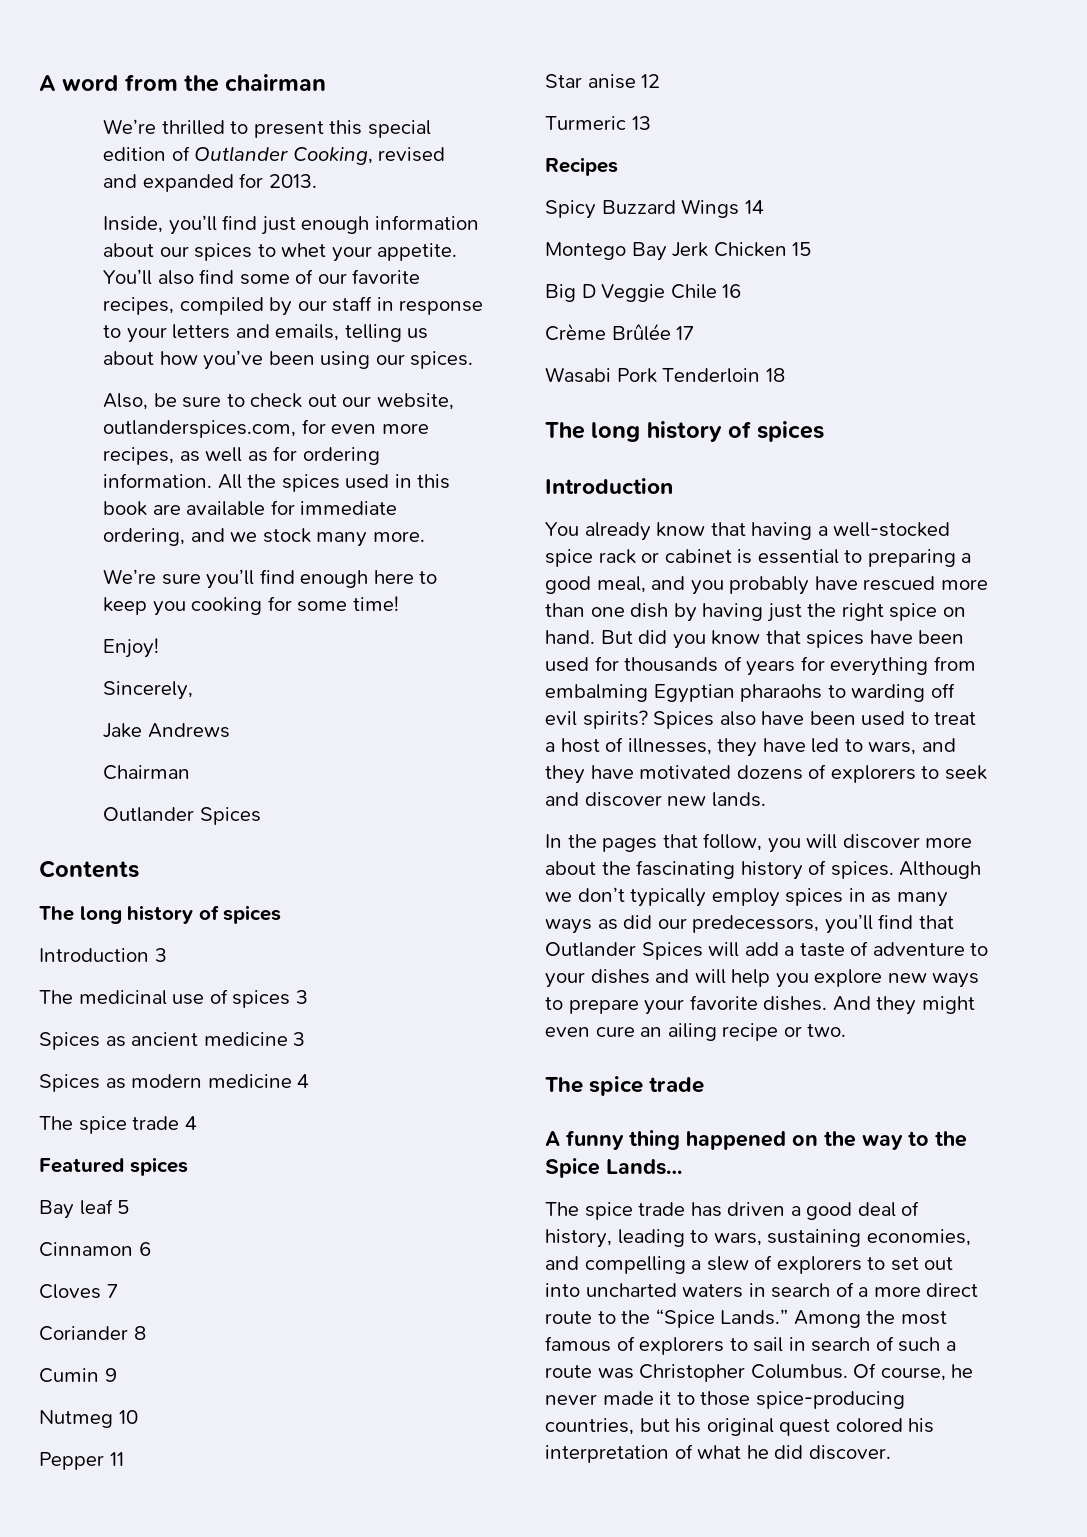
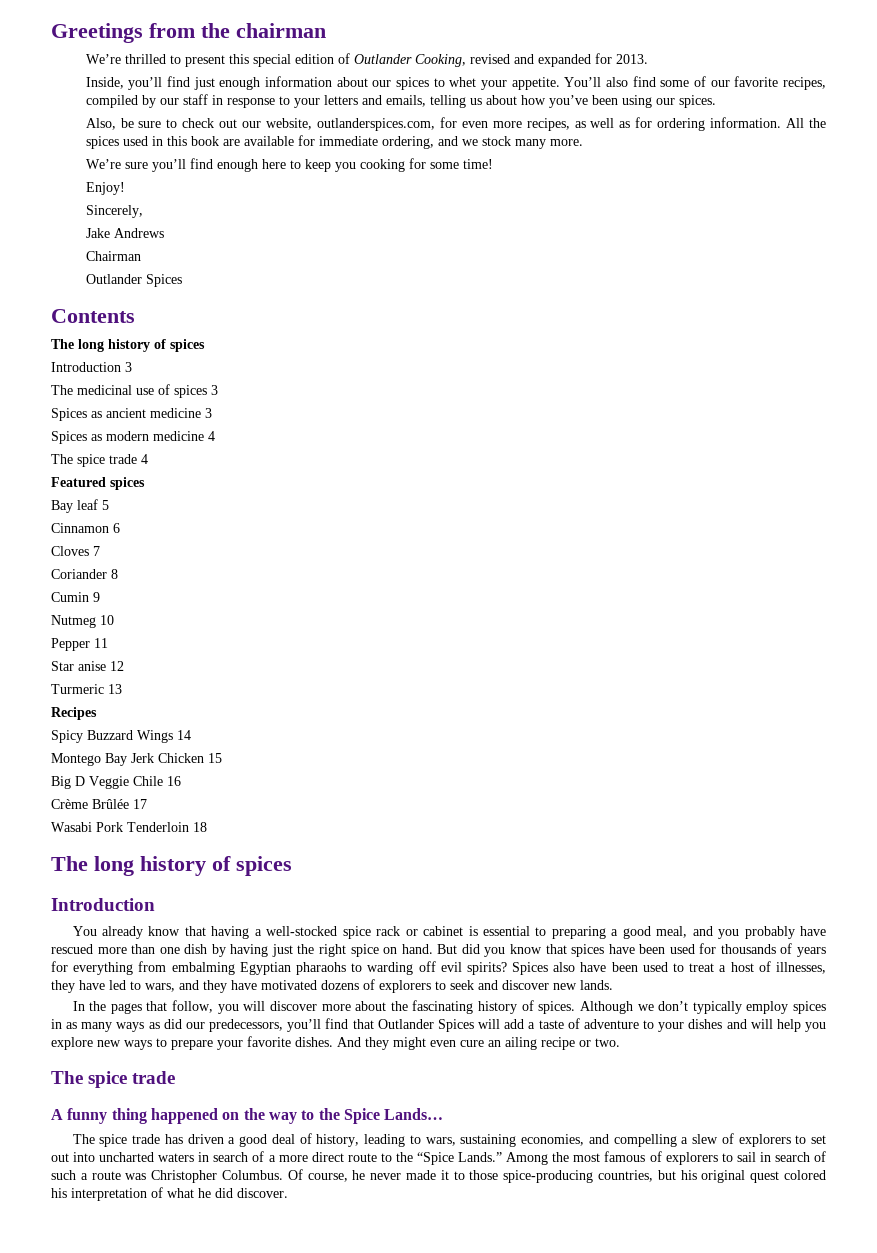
[39,75,119,91] A word -> [51,23,143,43] Greetings

